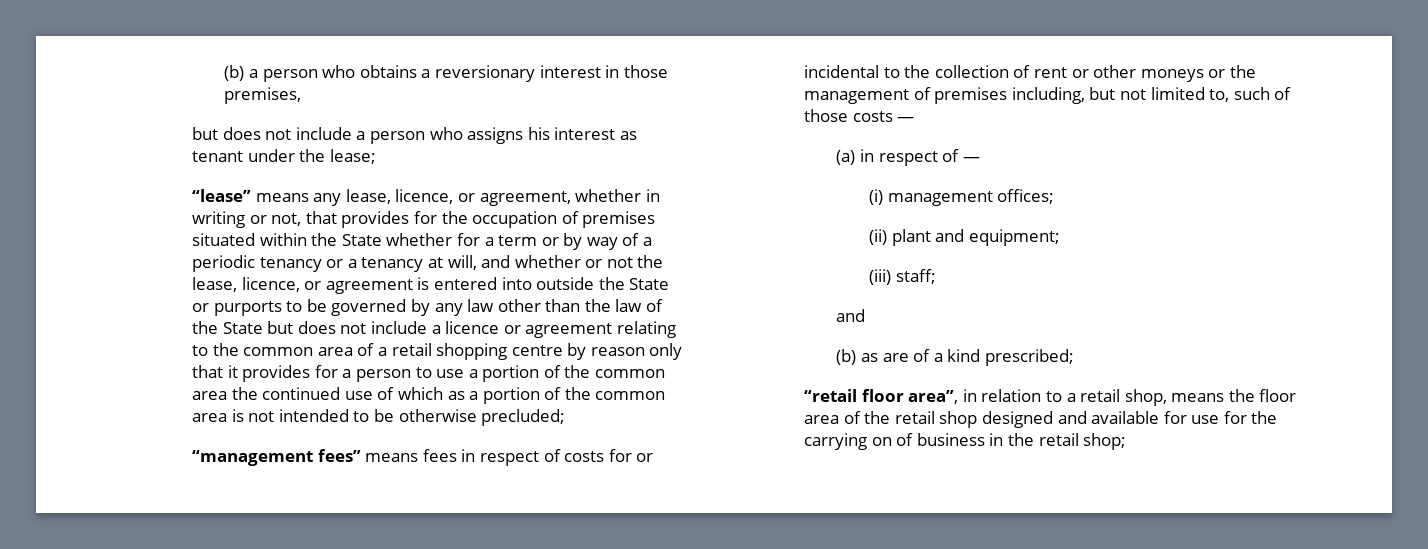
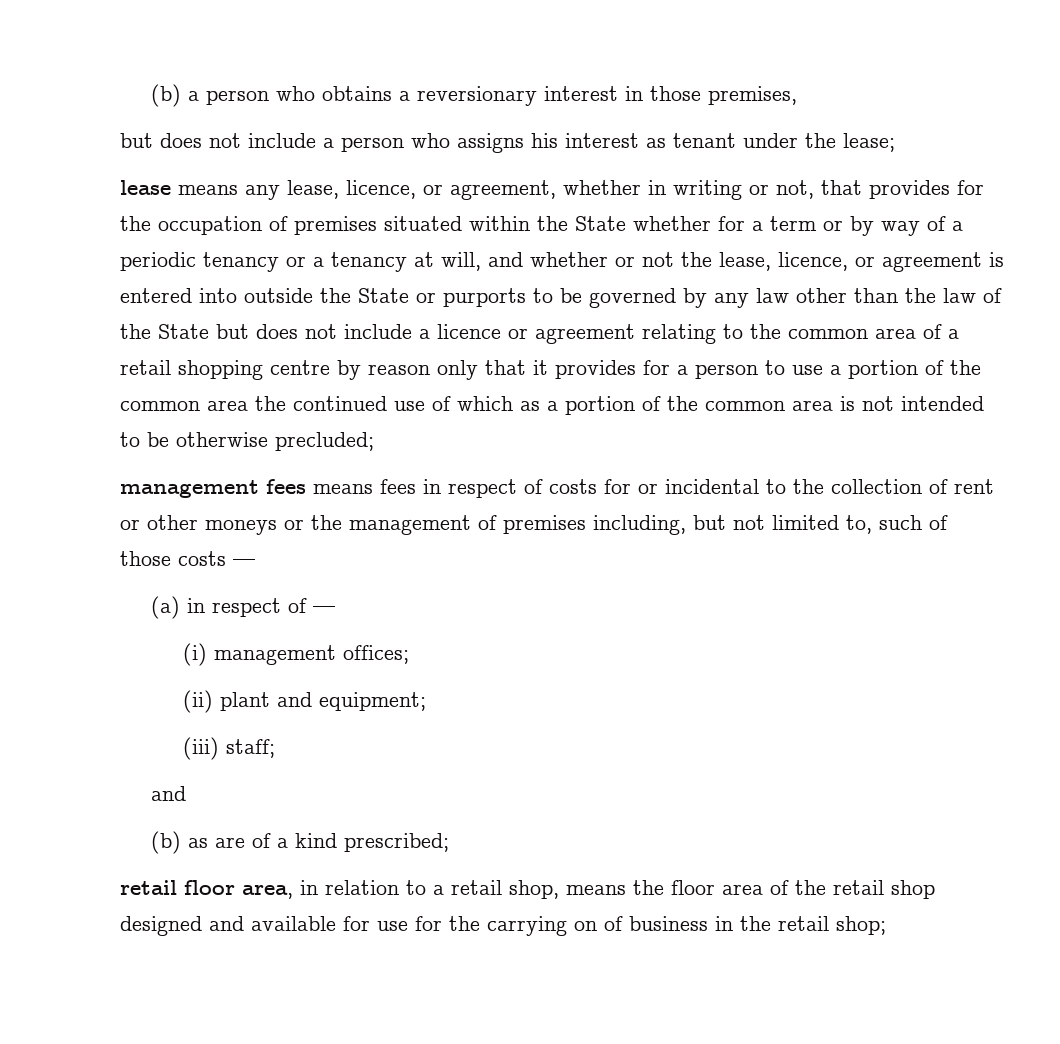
[191,189,251,202] “lease” -> [119,180,171,195] lease
[191,449,361,466] “management fees” -> [119,479,306,498] management fees
[803,389,959,404] “retail floor area”, -> [119,880,293,899] retail floor area,

